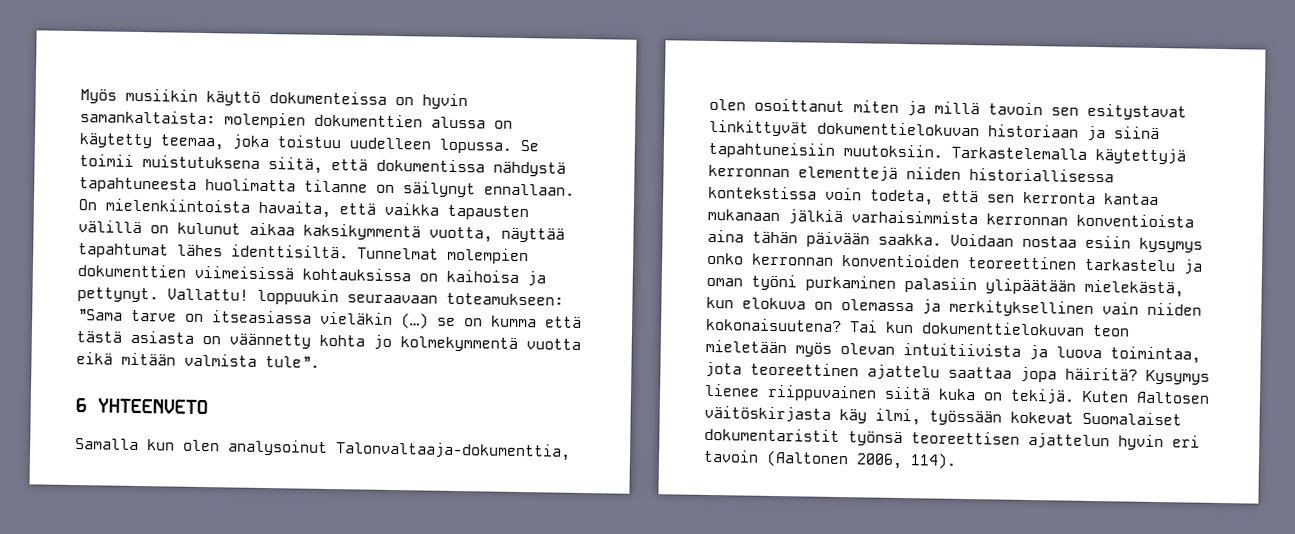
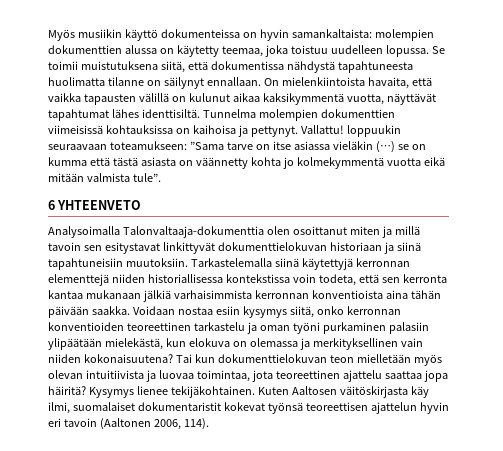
[501,227,565,243] näyttää -> [386,93,436,105] näyttävät
[357,247,439,260] Tunnelmat -> [202,109,256,118] Tunnelma
[212,310,312,324] itseasiassa -> [272,141,330,150] itse asiassa
[75,438,571,461] Samalla kun olen analysoinut Talonvaltaaja-dokumenttia, -> [48,226,264,238] Analysoimalla Talonvaltaaja-dokumenttia
(1087, 153) none -> [274,258,299,267] siinä
(1203, 245) none -> [289,306,314,318] siitä,
[705,339,787,354] mieletään -> [356,354,411,363] mielletään
[1056,346,1102,359] luova -> [158,370,194,379] luovaa
[767,384,1075,405] riippuvainen siitä kuka on tekijä. -> [170,386,255,398] tekijäkohtainen.
[929,410,1182,426] [704,427,840,443] työssään kokevat Suomalaiset dokumentaristit -> [72,402,265,411] suomalaiset dokumentaristit kokevat

